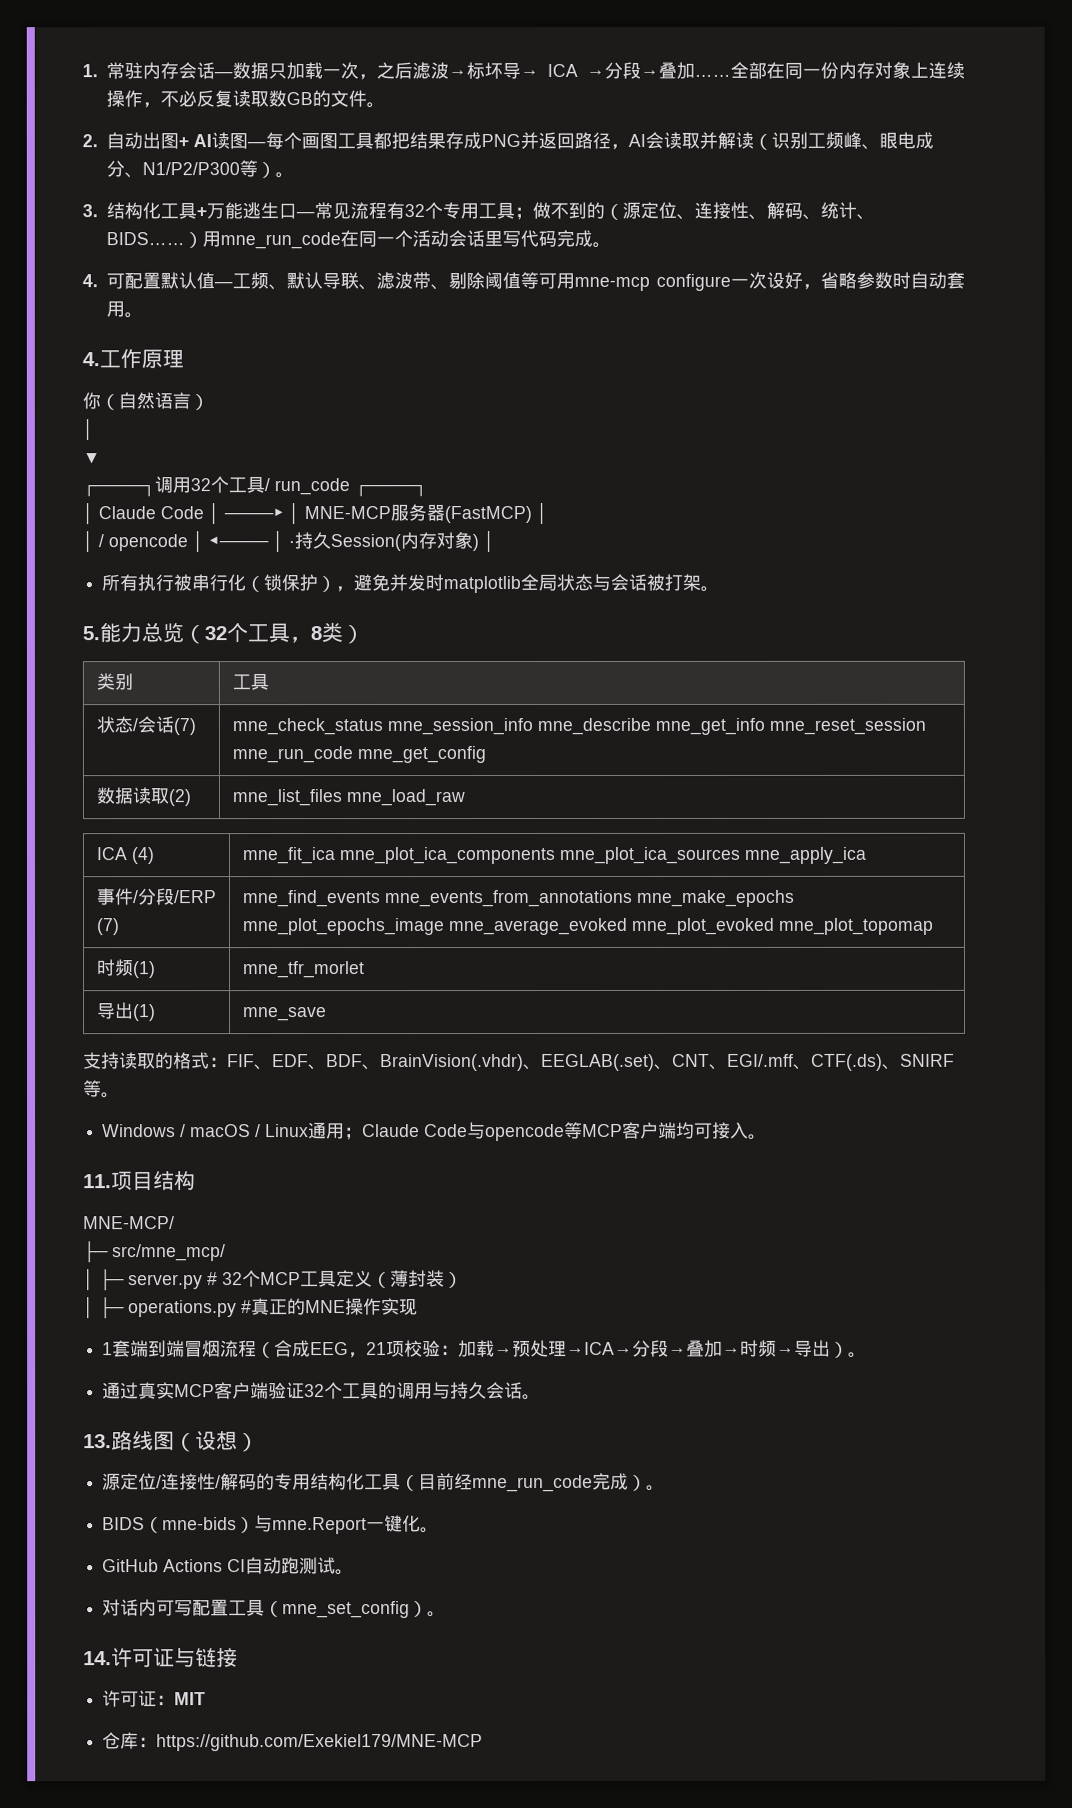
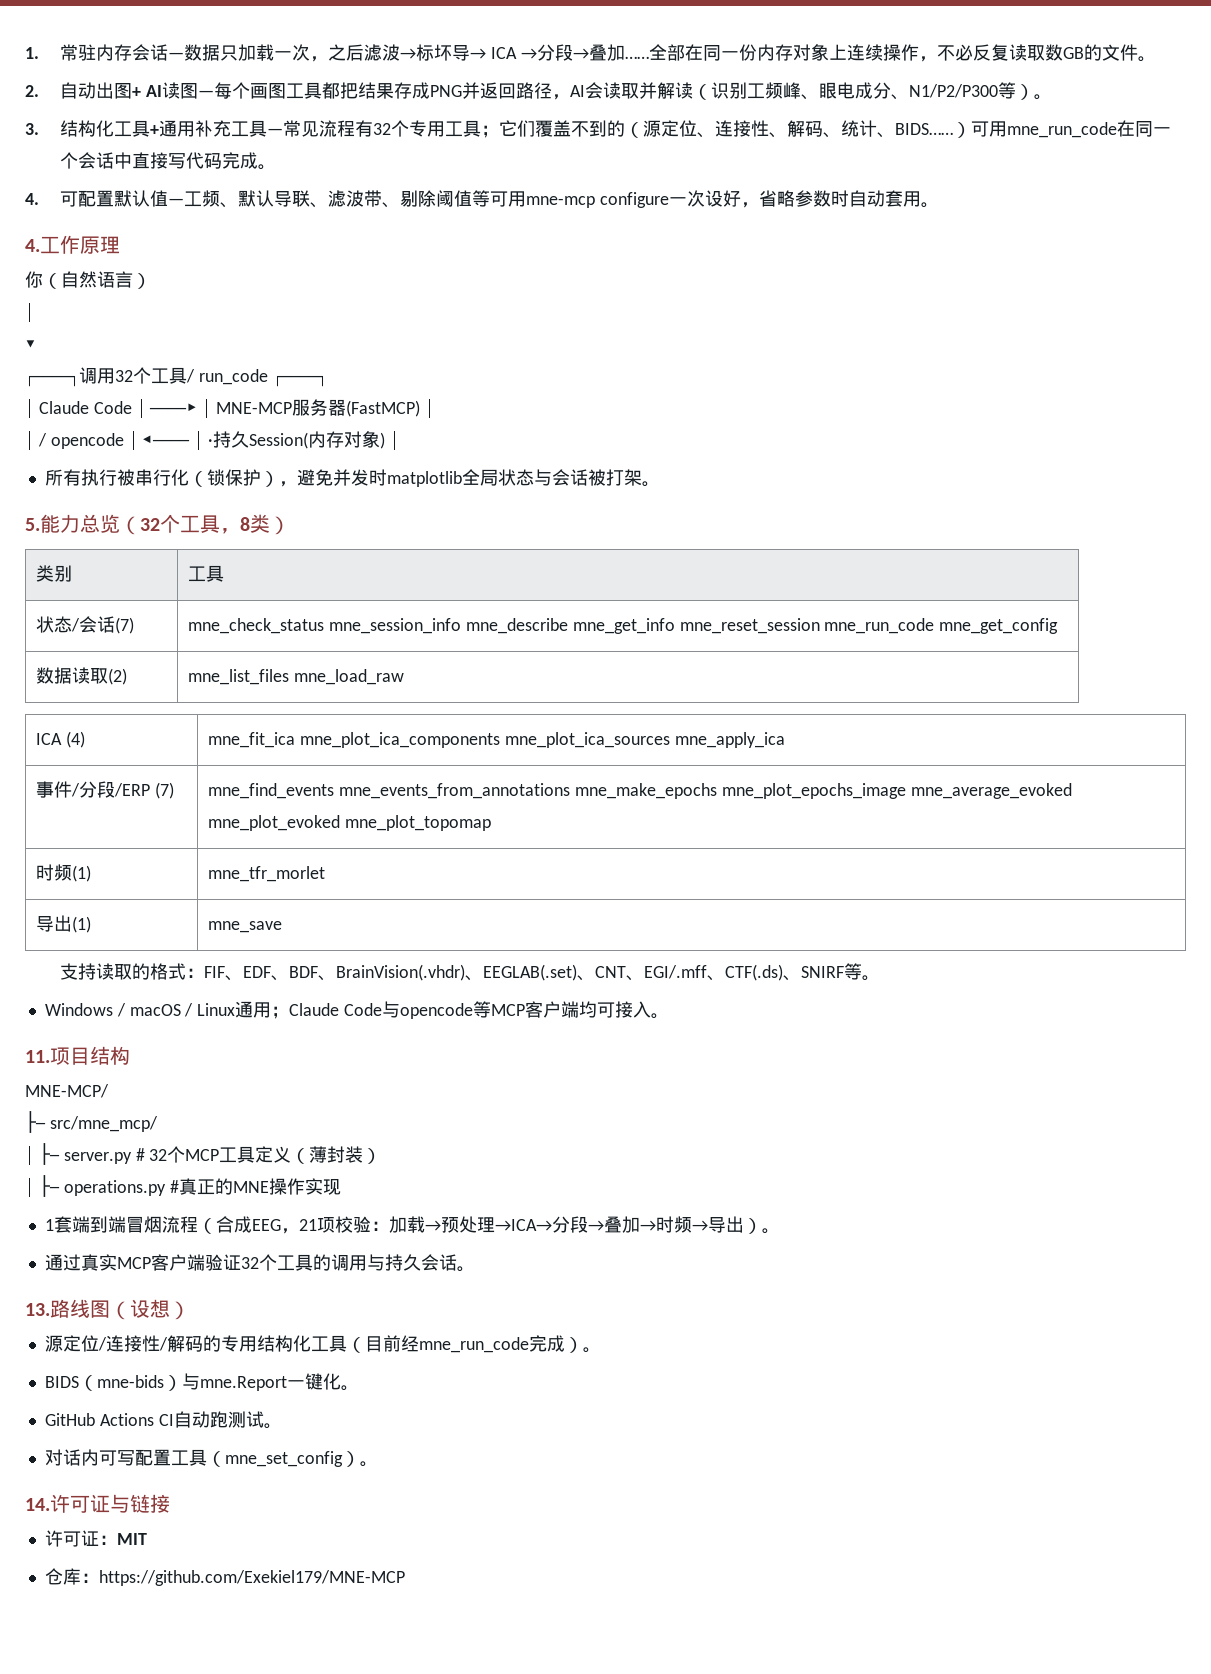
[205,202,297,220] 万能逃生口 -> [159,120,268,137] 通用补充工具
[531,201,551,220] 做 -> [499,120,572,137] 它们覆盖
(203, 240) none -> [971,121,990,137] 可
[411,230,503,248] 活动会话里 -> [78,152,169,169] 会话中直接

